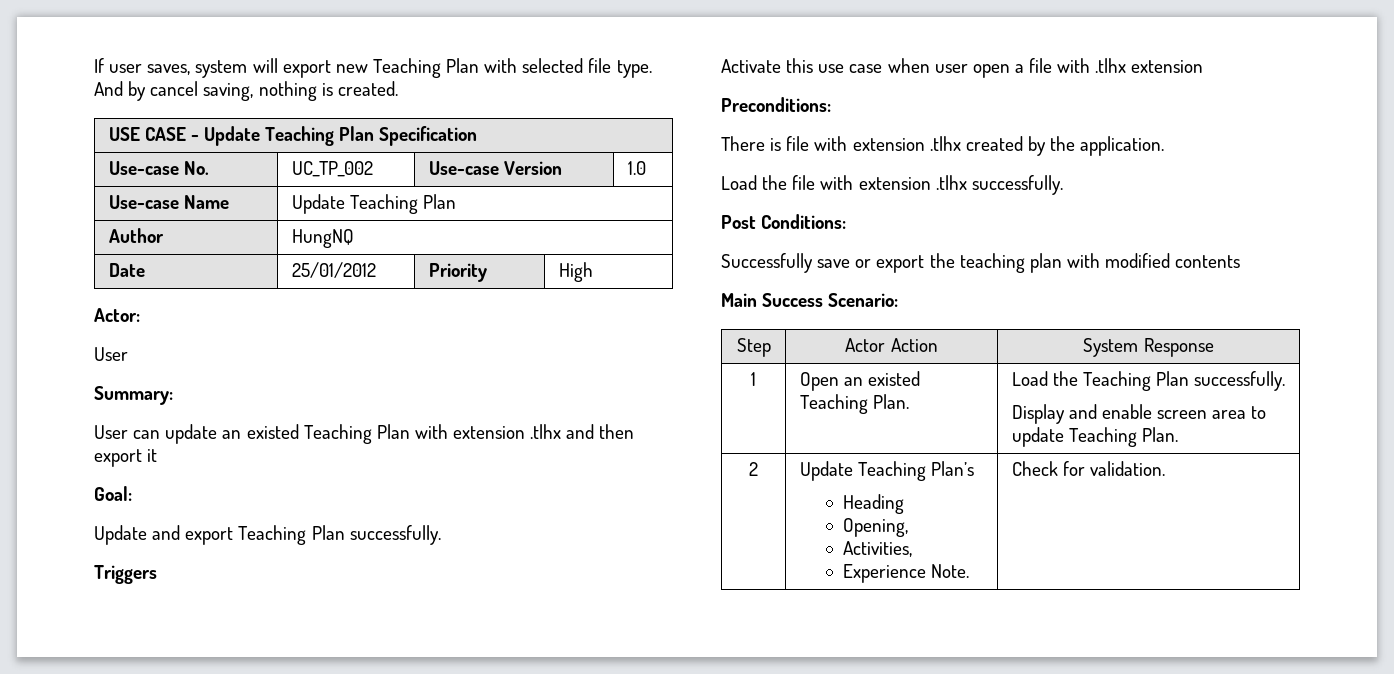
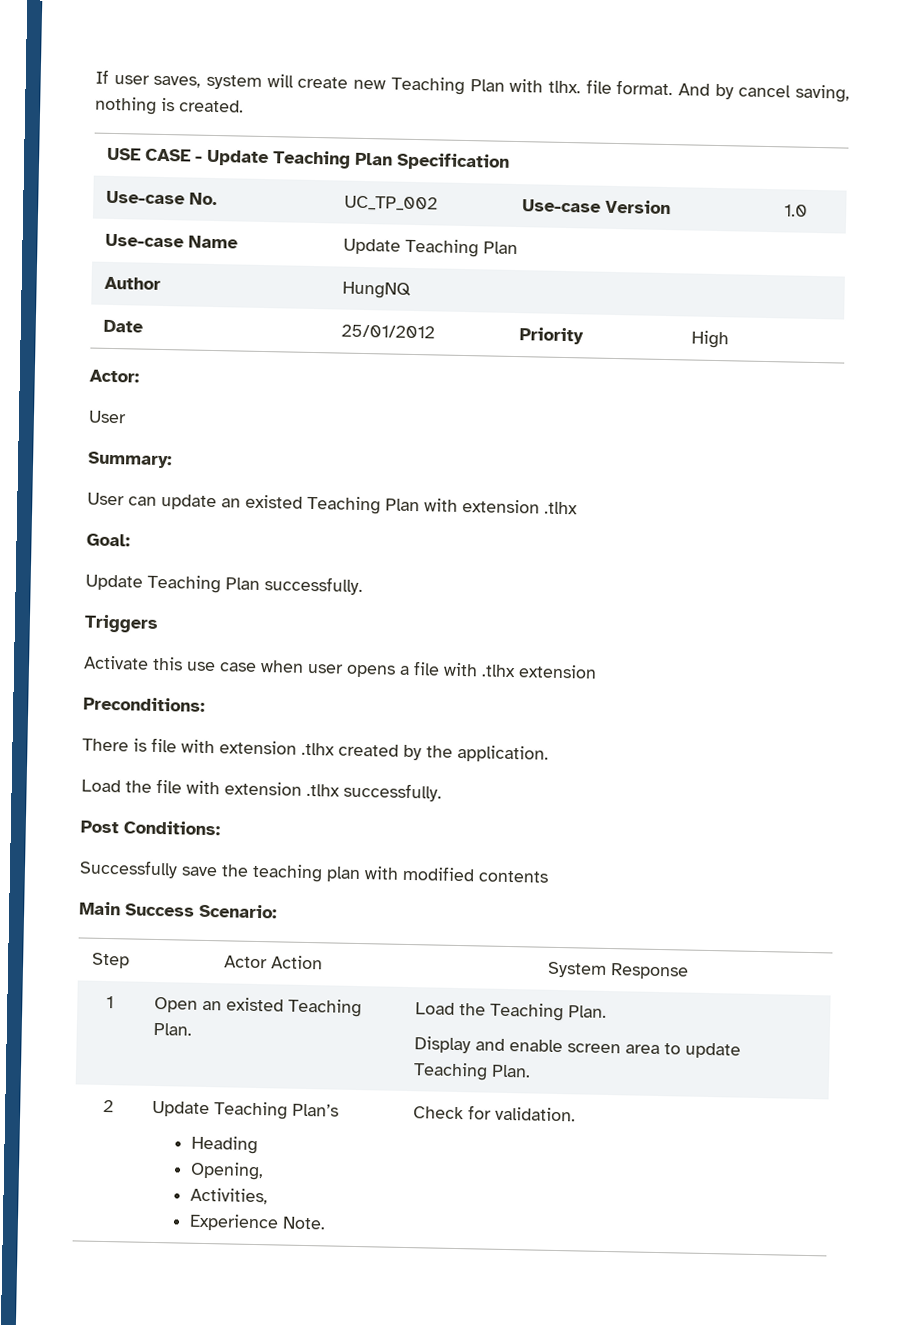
[282,60,331,78] export -> [297,76,349,89] create
[522,58,652,78] selected file type. -> [547,79,674,96] tlhx. file format.
[566,424,635,439] [94,449,158,467] and then export it -> (578, 508) none
[152,525,234,545] and export -> (143, 582) none
[972,64,1010,78] open -> [346,664,396,678] opens
[855,255,925,273] or export -> (218, 871) none
[1156,371,1286,391] Plan successfully. -> [568,1005,608,1018] Plan.

